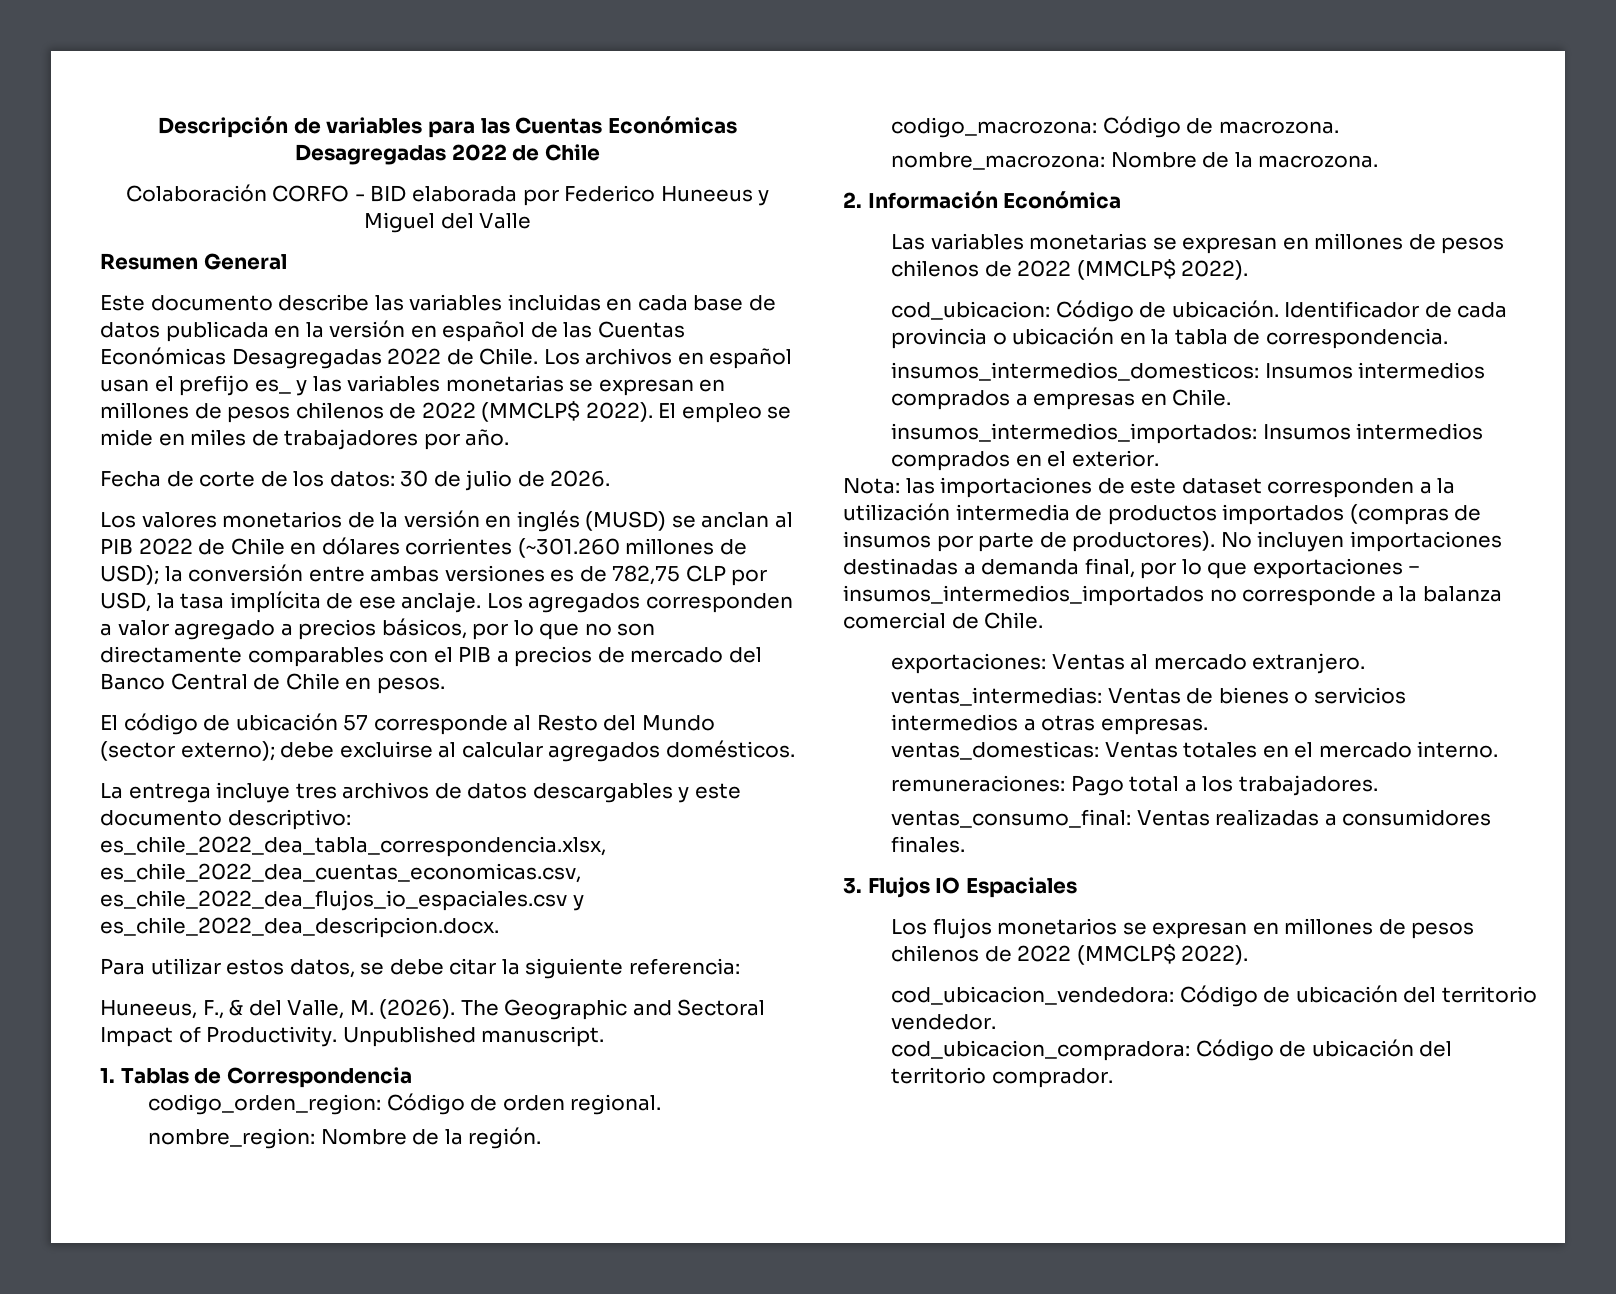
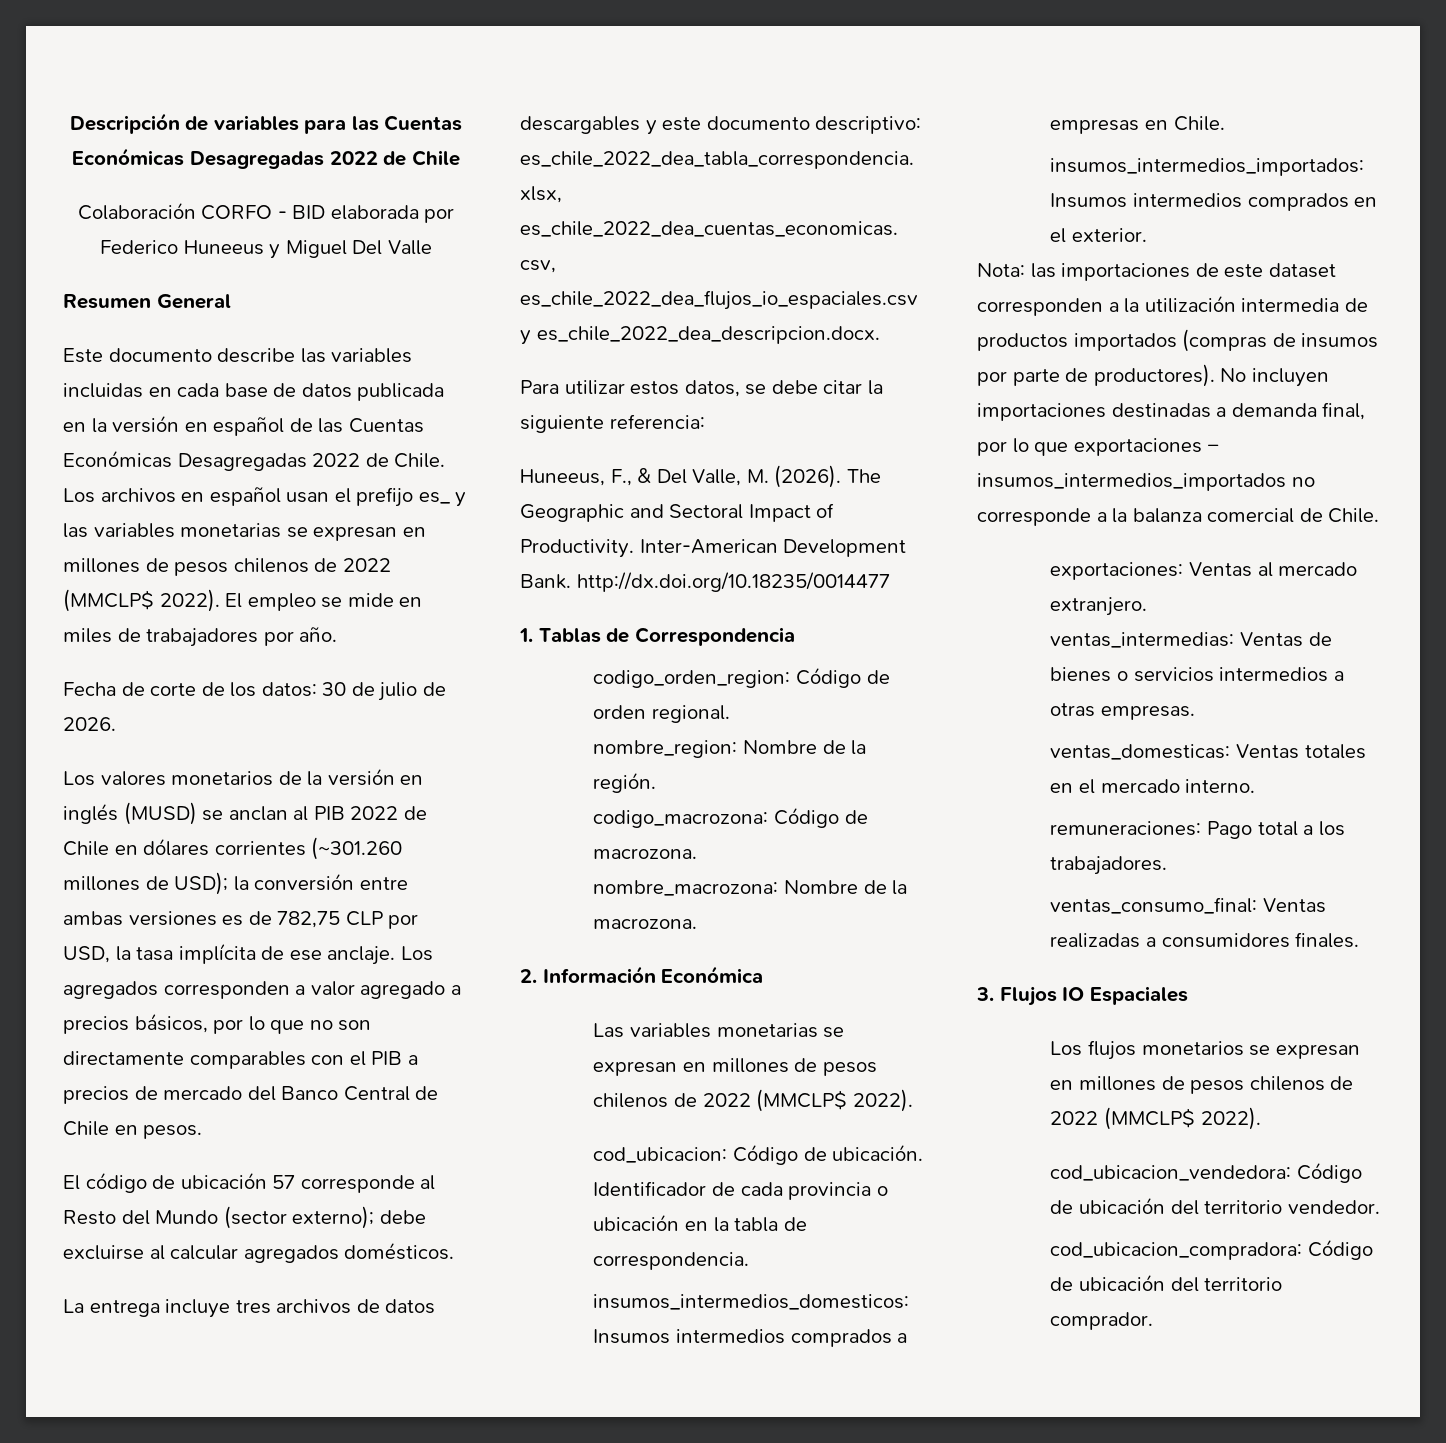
[440,213,474,229] del -> [352,240,383,255] Del
[248,1000,282,1016] del -> [656,469,687,484] Del
[342,1026,605,1047] Unpublished manuscript. -> [639,539,907,557] [520,572,890,592] Inter-American Development Bank. http://dx.doi.org/10.18235/0014477

